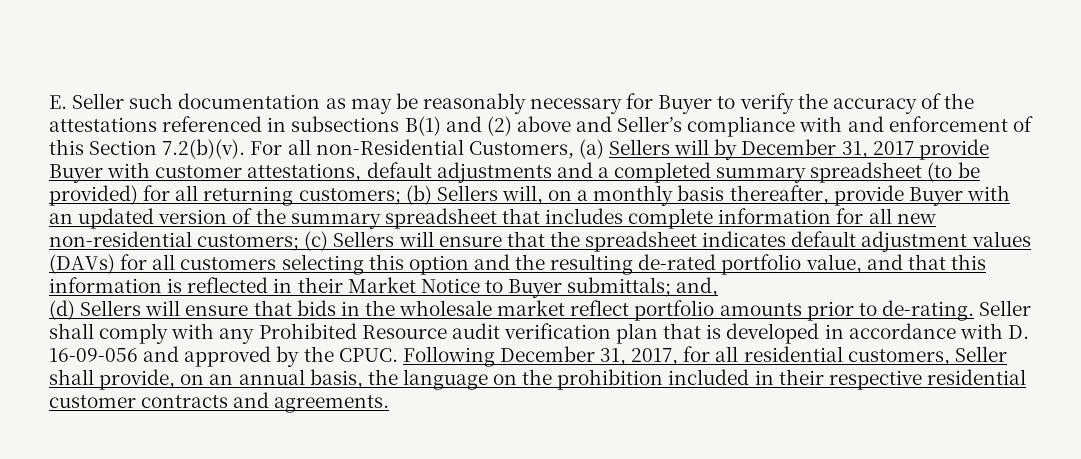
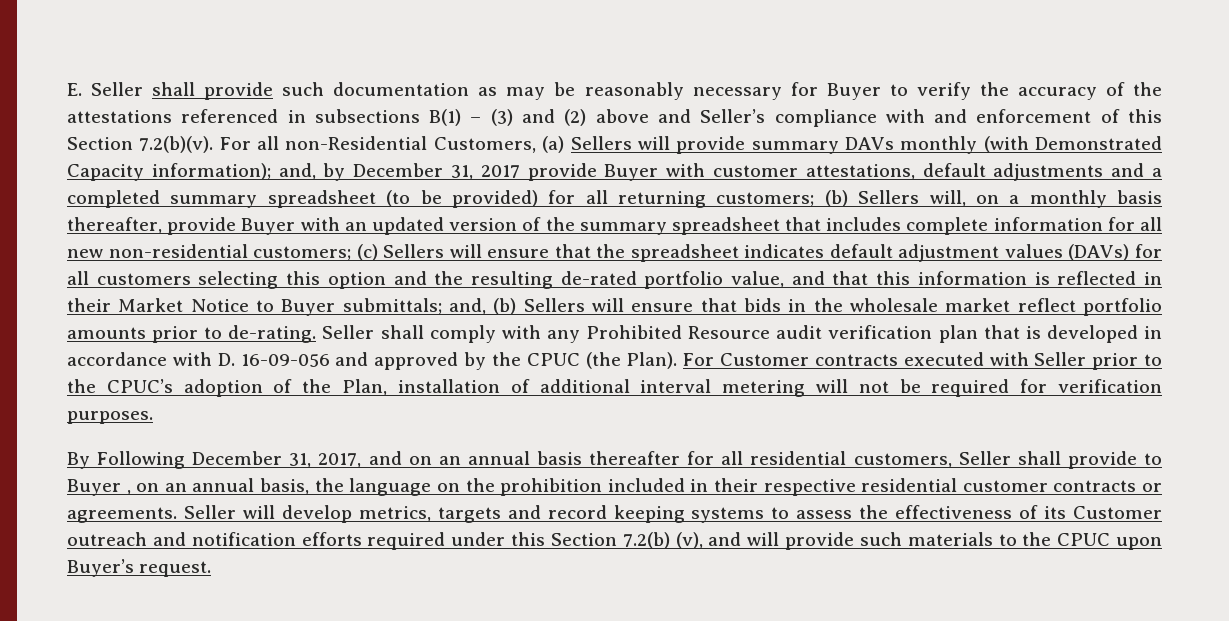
(125, 101) none -> [152,82,274,100] shall provide
(441, 126) none -> [470,109,513,126] – (3)
(710, 147) none -> [676,136,1163,154] [67,163,316,181] provide summary DAVs monthly (with Demonstrated Capacity information); and,
[49,300,75,320] // (d) -> [493,298,517,315] (b)
[338,346,679,367] CPUC. Following December 31, 2017, -> [526,352,1162,370] [67,379,1162,397] [67,411,153,424] [67,451,681,469] CPUC (the Plan). For Customer contracts executed with Seller prior to the CPUC’s adoption of the Plan, installation of additional interval metering will not be required for verification purposes. // By Following December 31, 2017, and on an annual basis thereafter
[99,369,176,390] provide, -> [1067,451,1162,469] [67,479,131,496] provide to Buyer ,
[233,392,390,413] and agreements. -> [1142,483,1162,492] [67,505,1162,523] [67,532,1163,550] [67,559,212,577] or agreements. Seller will develop metrics, targets and record keeping systems to assess the effectiveness of its Customer outreach and notification efforts required under this Section 7.2(b) (v), and will provide such materials to the CPUC upon Buyer’s request.

